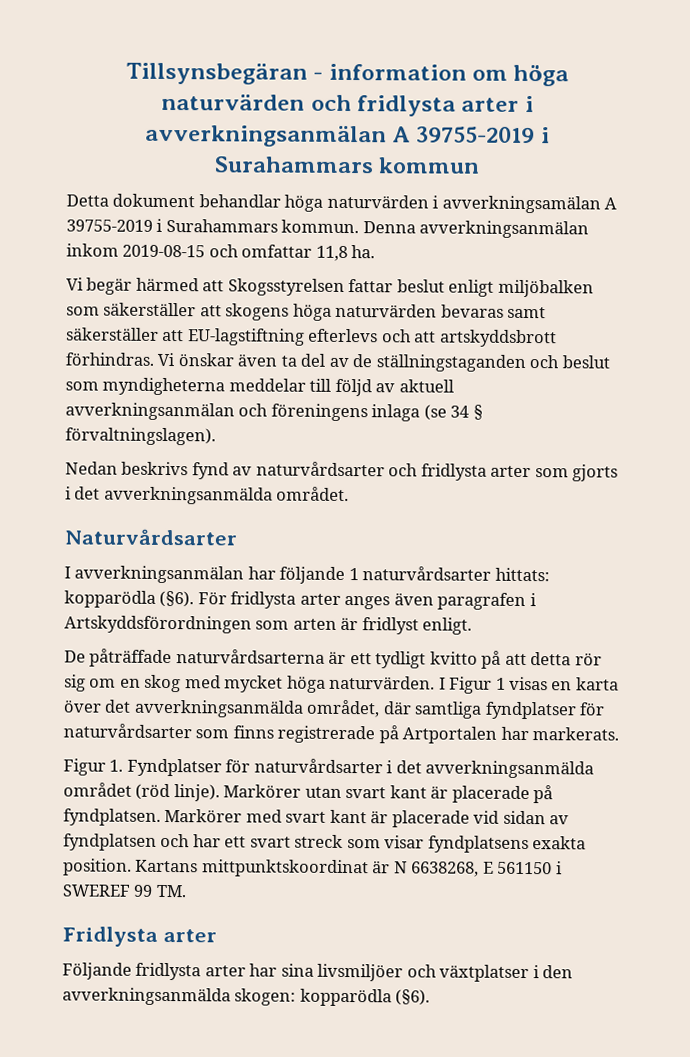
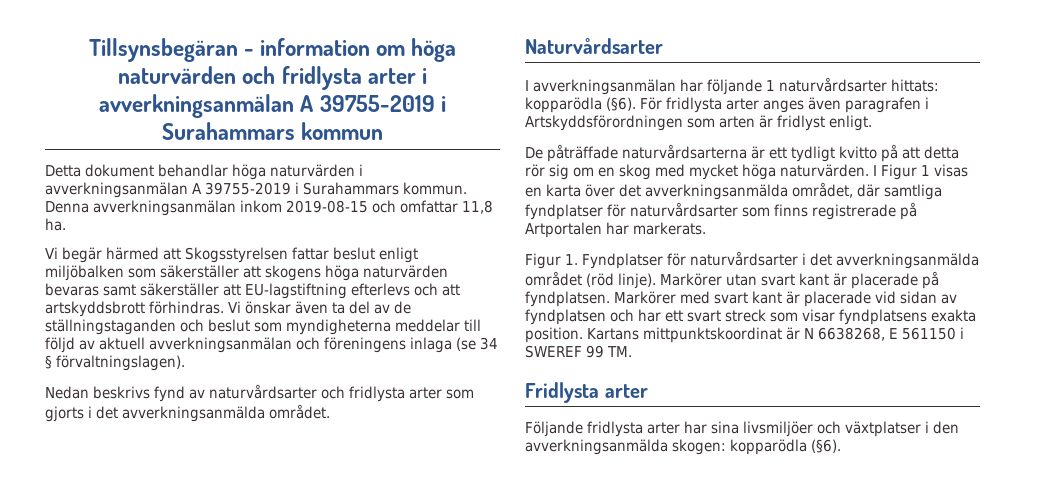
[441,195,601,214] avverkningsamälan -> [45,182,188,198] avverkningsanmälan

